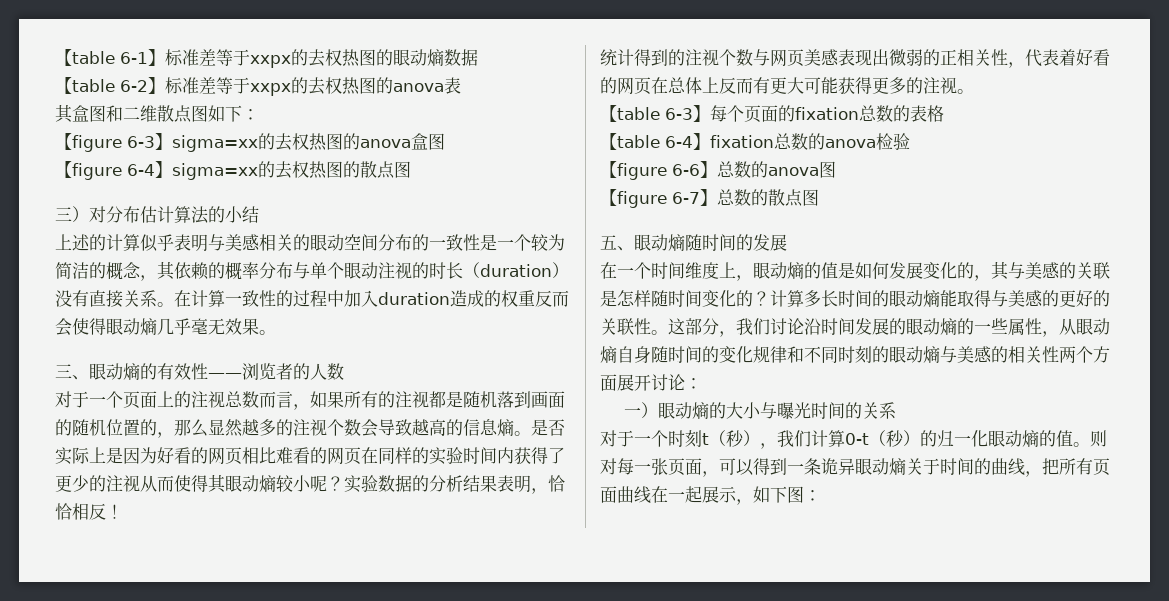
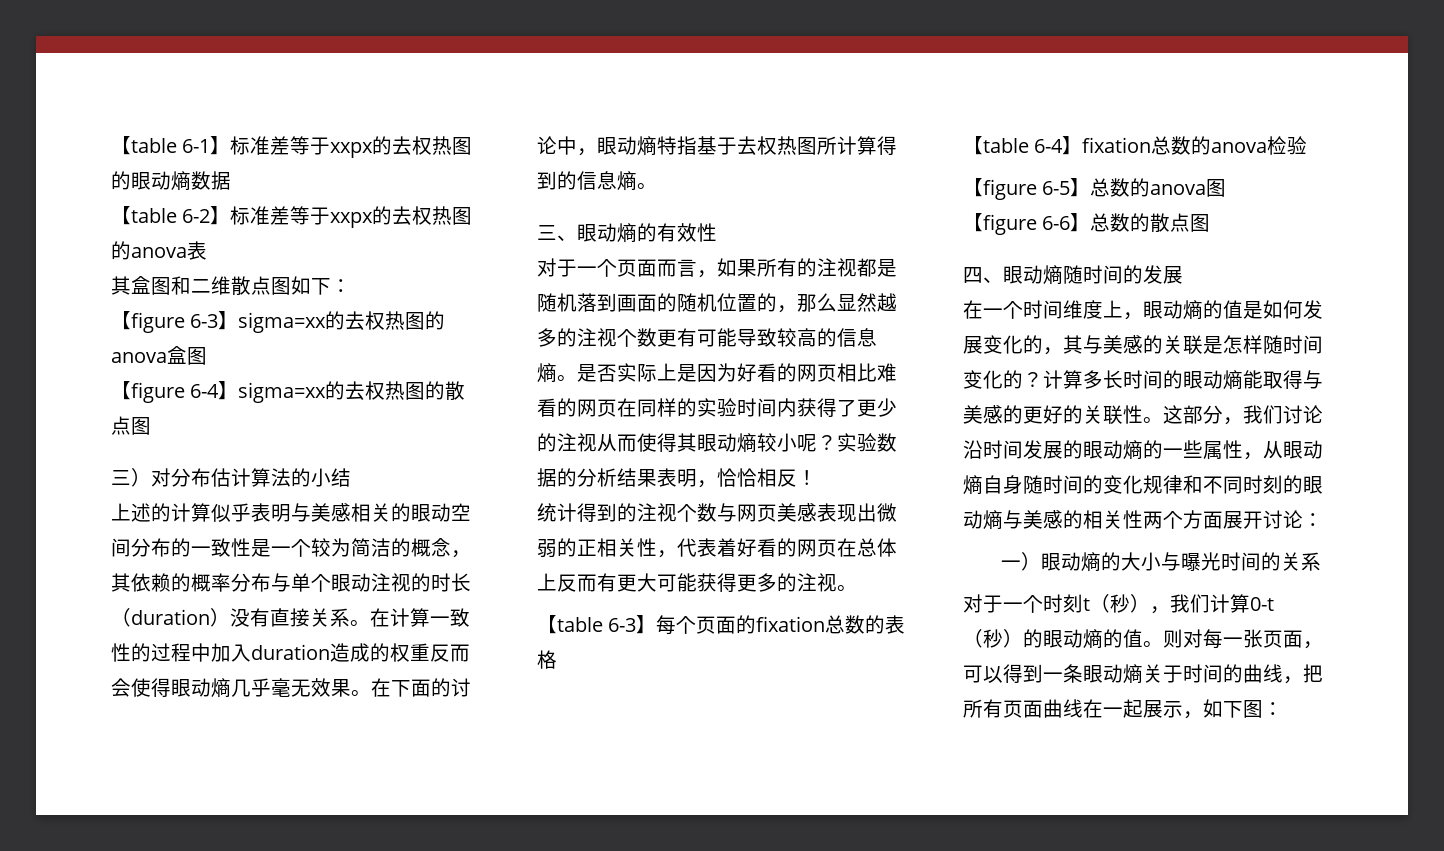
(276, 332) none -> [371,678,471,697] [537,136,897,156] [537,171,657,191] 在下面的讨论中，眼动熵特指基于去权热图所计算得到的信息熵。
[208,363,344,380] ——浏览者的人数 -> (717, 232) none
[157,391,259,408] 上的注视总数 -> (657, 268) none
[361,419,429,437] 会导致越 -> [657,328,797,347] 更有可能导致较
[672,164,700,176] 6-6 -> [1042,181,1071,195] 6-5
[672,192,700,204] 6-7 -> [1042,216,1071,230] 6-6
[600,235,617,250] 五 -> [963,267,983,283] 四
[937,430,988,447] 归一化 -> (1043, 638) none
[821,458,855,475] 诡异 -> (1083, 673) none

